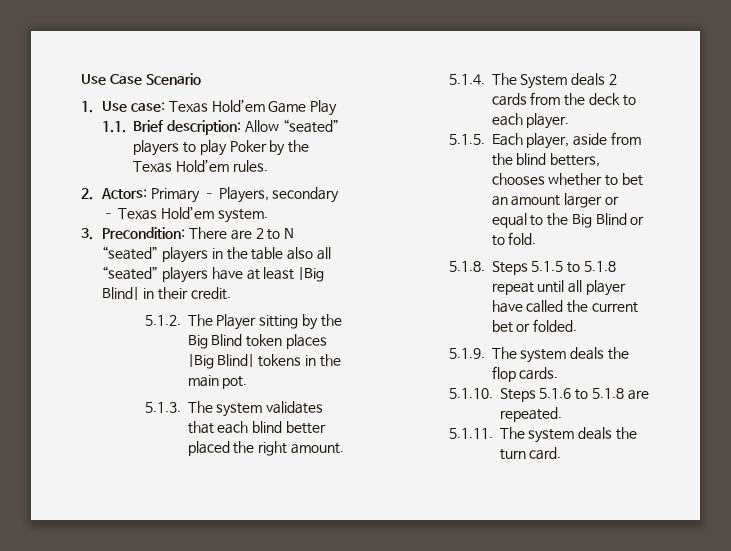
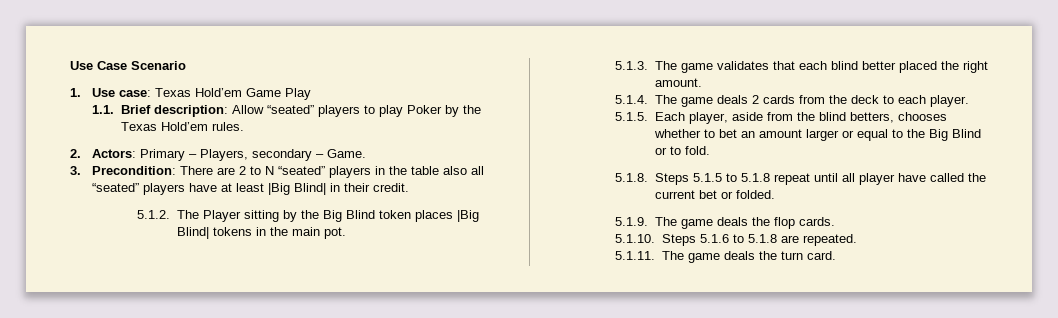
[117,206,268,223] Texas Hold’em system. -> [327,149,367,158] Game.
[216,403,263,417] system -> [680,63,713,73] game
[520,74,568,89] System -> [680,97,713,107] game
[520,349,567,363] system -> [680,219,713,229] game
[528,429,575,443] system -> [687,253,720,263] game

